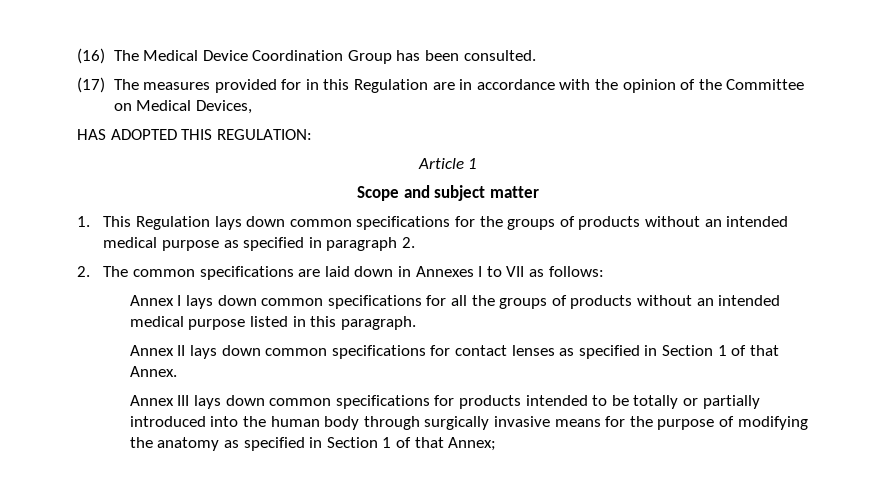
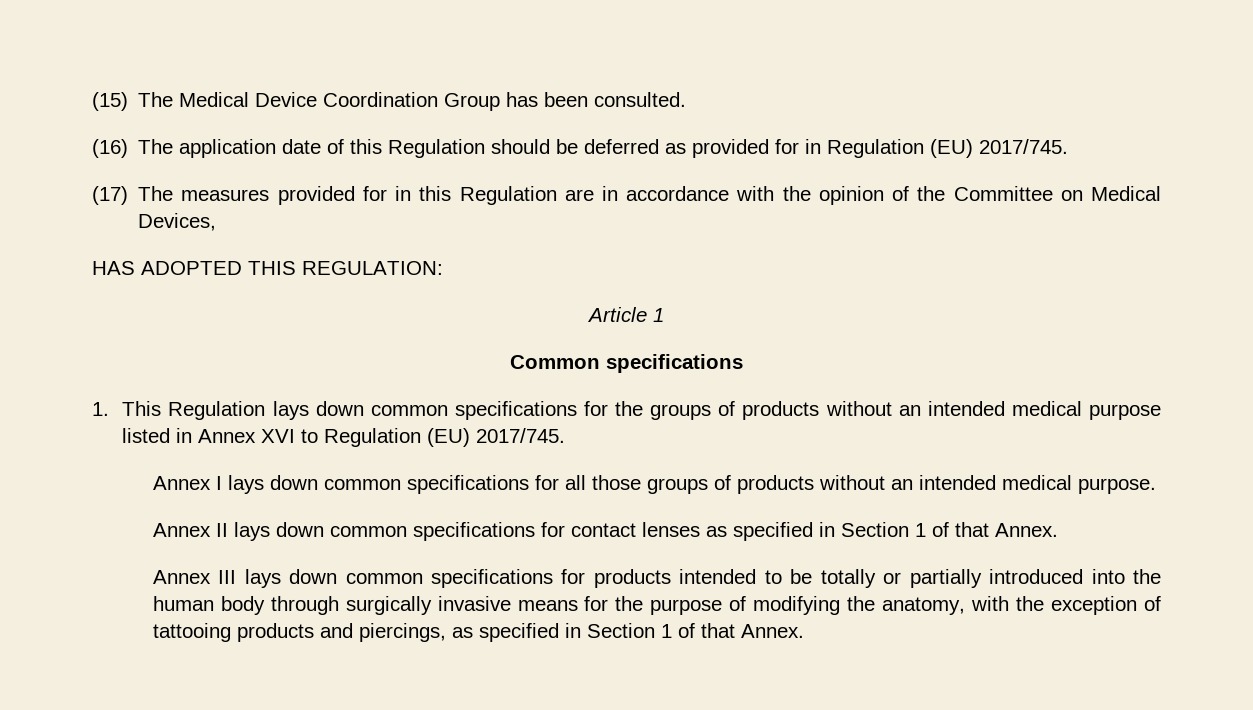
[77,48,105,64] (16) -> [92,92,128,111] (15)
(536, 55) none -> [92,139,1069,158] // (16) The application date of this Regulation should be deferred as provided for in Regulation (EU) 2017/745.
[357,185,539,201] Scope and subject matter -> [510,354,743,373] Common specifications
[223,237,415,251] [77,266,604,280] as specified in paragraph 2. // 2. The common specifications are laid down in Annexes I to VII as follows: -> [122,428,566,447] listed in Annex XVI to Regulation (EU) 2017/745.
[471,295,781,309] [129,316,416,330] the groups of products without an intended medical purpose listed in this paragraph. -> [591,475,1156,494] those groups of products without an intended medical purpose.
[157,437,497,451] anatomy as specified in Section 1 of that Annex; -> [882,596,1161,615] [152,623,804,642] anatomy, with the exception of tattooing products and piercings, as specified in Section 1 of that Annex.

